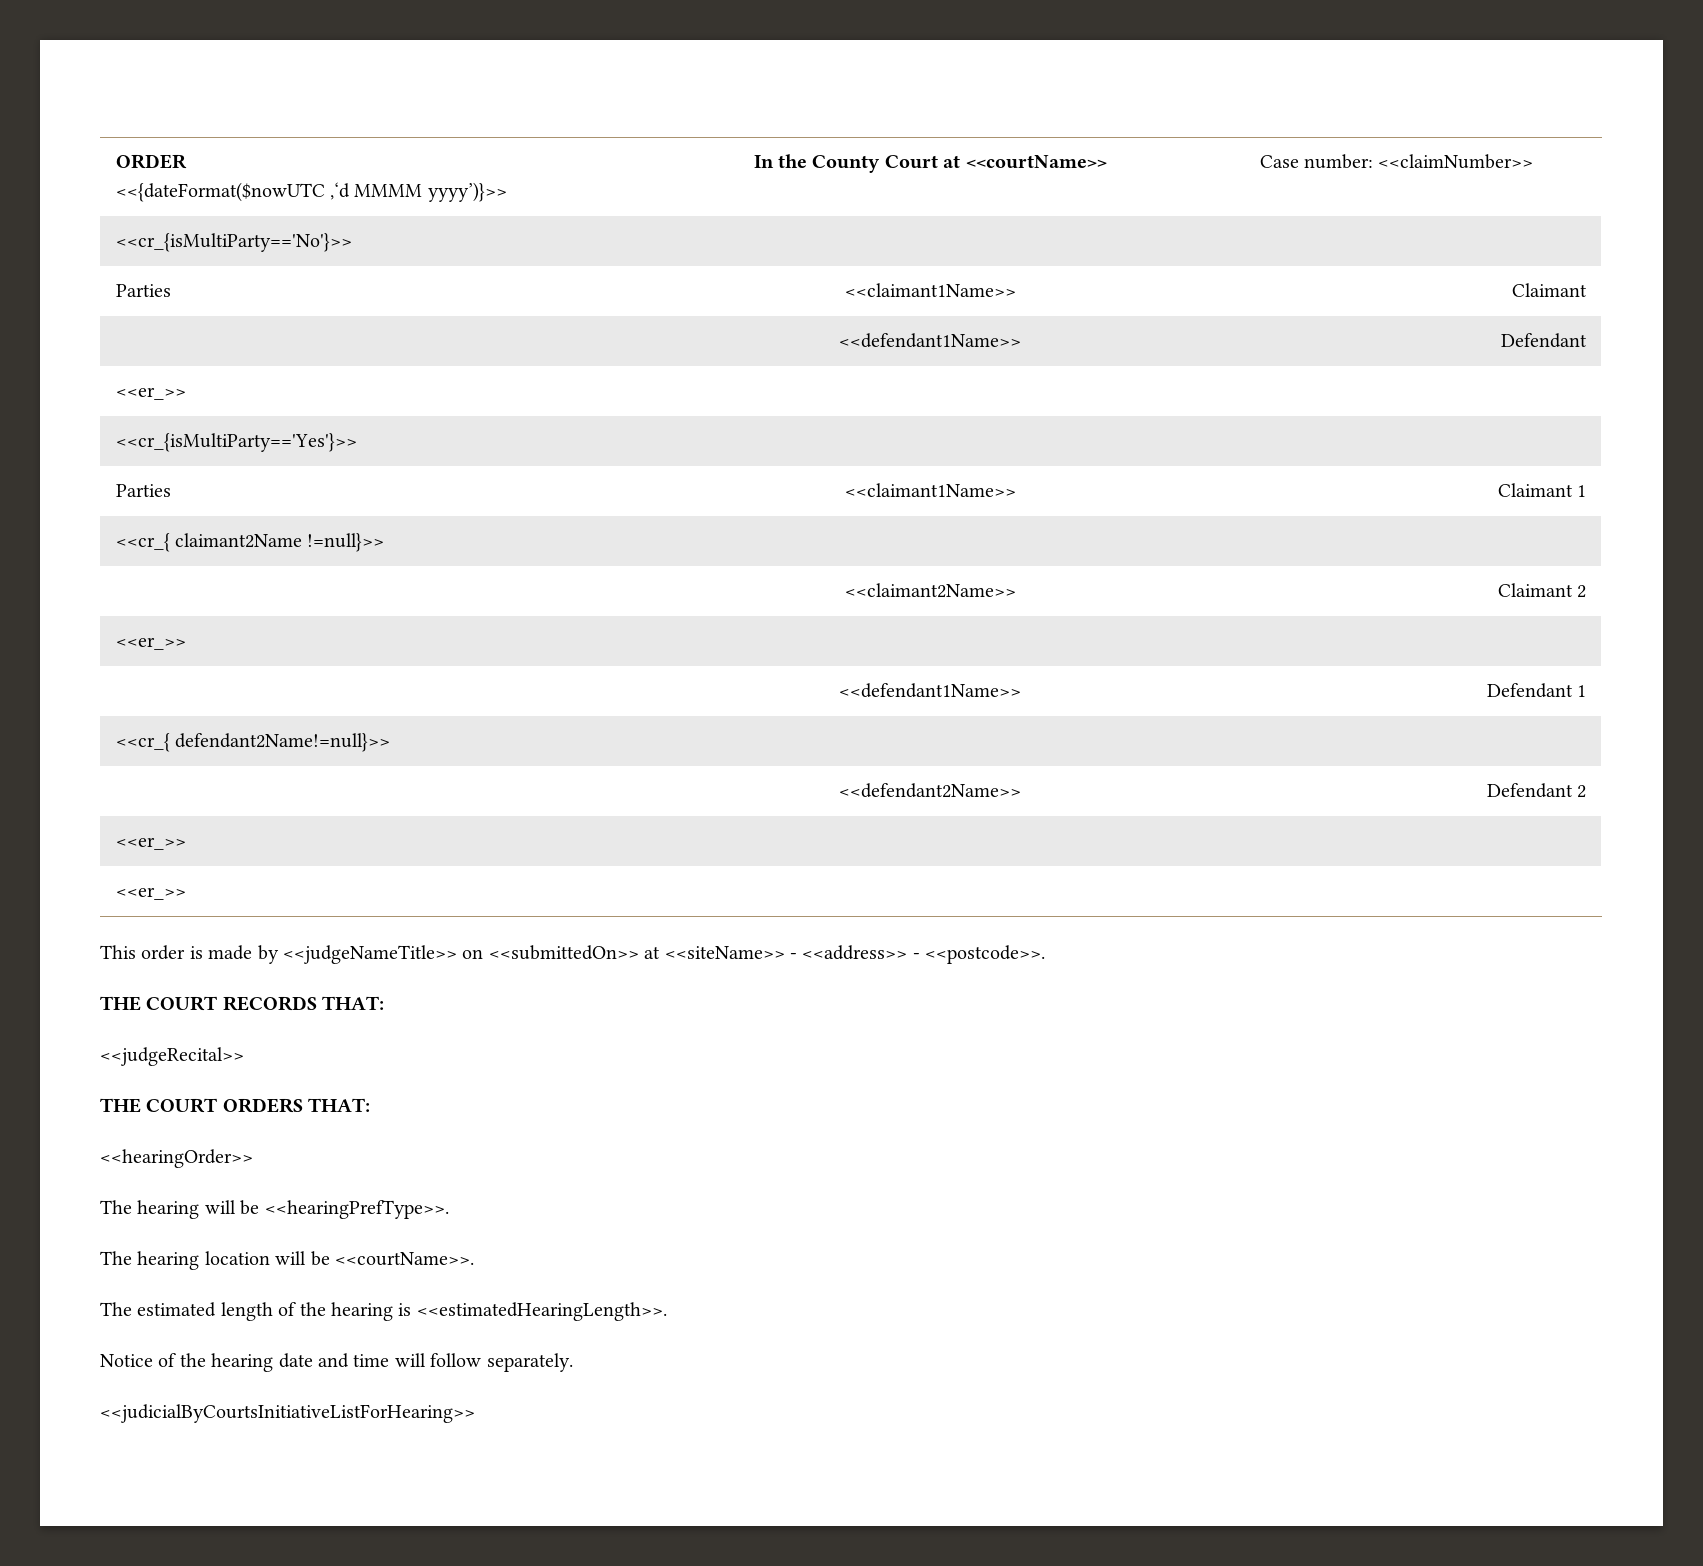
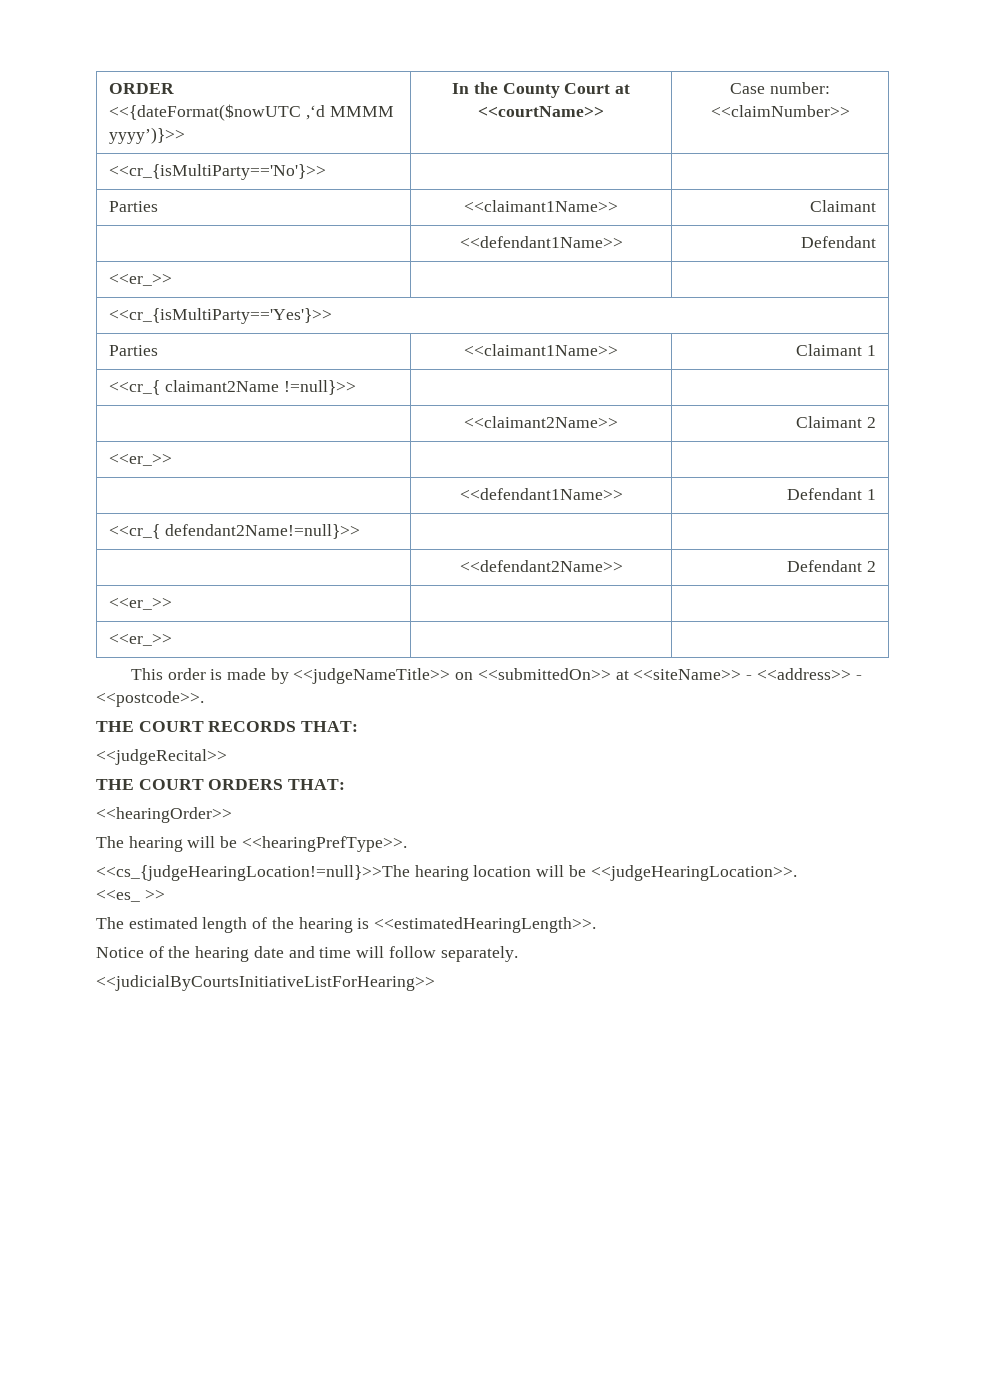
[100,1251,132,1265] The -> [96,865,410,881] <<cs_{judgeHearingLocation!=null}>>The
[335,1252,474,1266] <<courtName>>. -> [590,865,797,881] [96,889,165,902] <<judgeHearingLocation>>. // <<es_ >>

